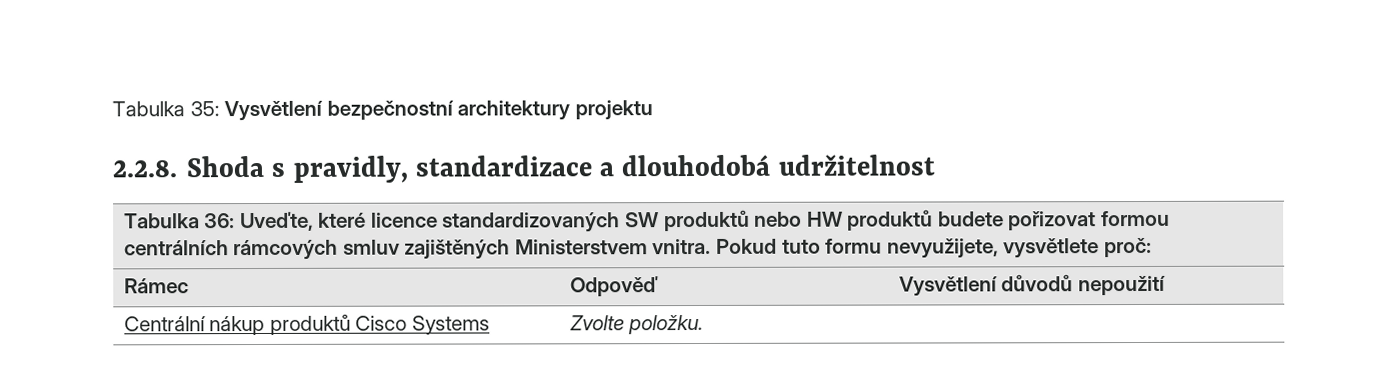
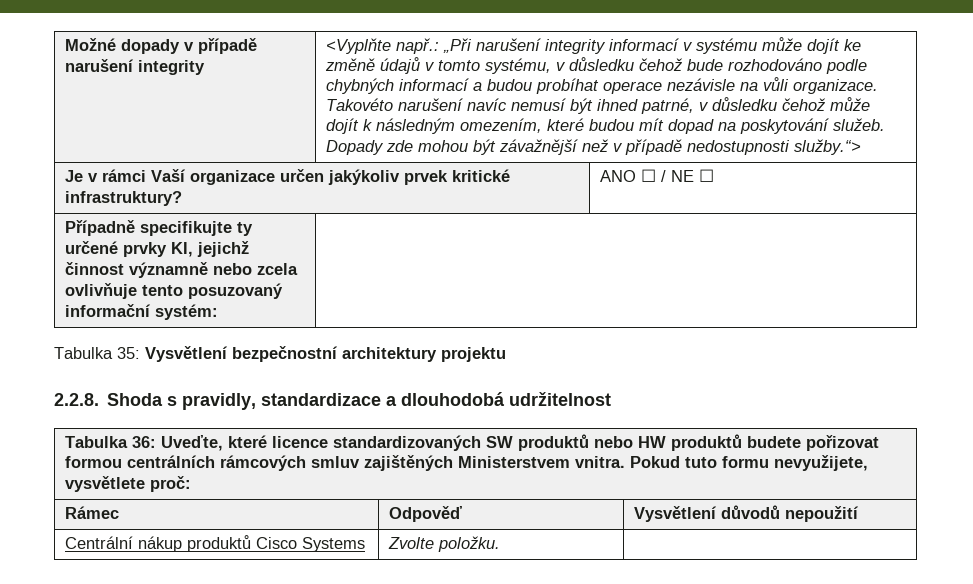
(112, 109) none -> [65,38,258,54] [65,59,206,75] [326,37,862,54] [325,57,868,74] [326,77,879,94] [326,97,871,114] [326,118,886,134] [326,139,862,155] [65,169,511,185] [65,191,183,206] [600,169,715,182] [65,220,254,236] [65,241,250,257] [65,262,299,278] [65,283,284,299] [65,304,219,320] Možné dopady v případě narušení integrity | <Vyplňte např.: „Při narušení integrity informací v systému může dojít ke změně údajů v tomto systému, v důsledku čehož bude rozhodováno podle chybných informací a budou probíhat operace nezávisle na vůli organizace. Takovéto narušení navíc nemusí být ihned patrné, v důsledku čehož může dojít k následným omezením, které budou mít dopad na poskytování služeb. Dopady zde mohou být závažnější než v případě nedostupnosti služby.“> // Je v rámci Vaší organizace určen jakýkoliv prvek kritické infrastruktury? | ANO ☐ / NE ☐ // Případně specifikujte ty určené prvky KI, jejichž činnost významně nebo zcela ovlivňuje tento posuzovaný informační systém: | //

